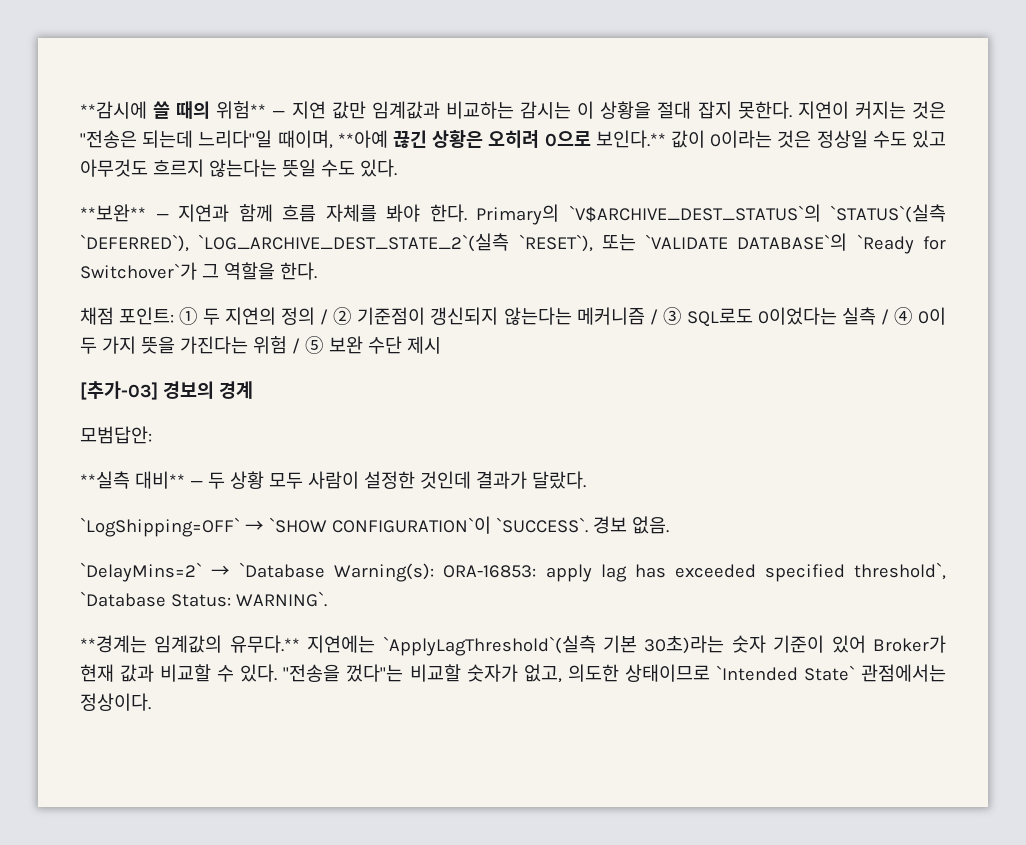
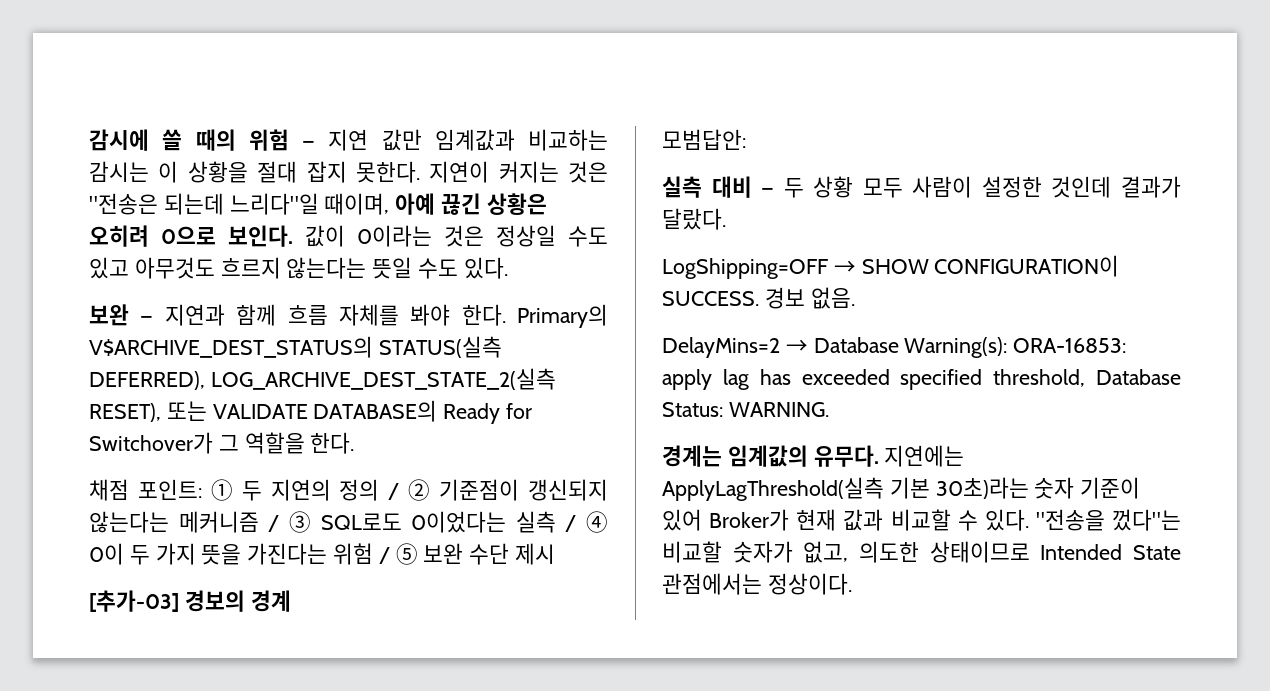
[80,101,147,119] **감시에 -> [89,129,149,151] 감시에
[216,101,267,119] 위험** -> [248,129,289,151] 위험
[337,130,388,148] **아예 -> [395,193,436,215] 아예
[595,130,666,148] 보인다.** -> [228,225,293,247] 보인다.
[80,204,146,222] **보완** -> [89,304,129,326] 보완
[568,204,946,223] [80,233,947,254] [80,262,197,280] `V$ARCHIVE_DEST_STATUS`의 `STATUS`(실측 `DEFERRED`), `LOG_ARCHIVE_DEST_STATE_2`(실측 `RESET`), 또는 `VALIDATE DATABASE`의 `Ready for Switchover`가 -> [89,336,502,358] [89,368,556,390] [89,400,532,424] [89,432,213,454] V$ARCHIVE_DEST_STATUS의 STATUS(실측 DEFERRED), LOG_ARCHIVE_DEST_STATE_2(실측 RESET), 또는 VALIDATE DATABASE의 Ready for Switchover가
[80,471,185,489] **실측 대비** -> [662,176,752,198] 실측 대비
[80,516,588,537] `LogShipping=OFF` → `SHOW CONFIGURATION`이 `SUCCESS`. -> [662,255,1120,279] [662,291,759,306] LogShipping=OFF → SHOW CONFIGURATION이 SUCCESS.
[80,562,326,582] `DelayMins=2` → `Database -> [662,337,899,358] DelayMins=2 → Database
[854,562,947,580] [80,591,327,607] [80,635,596,656] threshold`, `Database Status: WARNING`. // **경계는 임계값의 유무다.** 지연에는 `ApplyLagThreshold`(실측 -> [993,369,1181,387] [662,402,829,417] [662,445,965,467] [662,477,884,501] threshold, Database Status: WARNING. // 경계는 임계값의 유무다. 지연에는 ApplyLagThreshold(실측
[715,665,855,681] `Intended State` -> [1040,544,1181,560] Intended State

